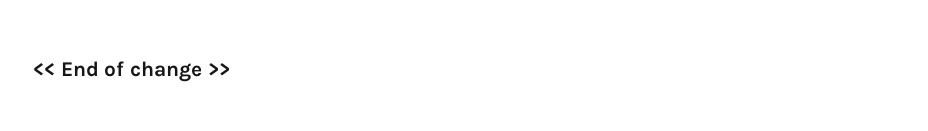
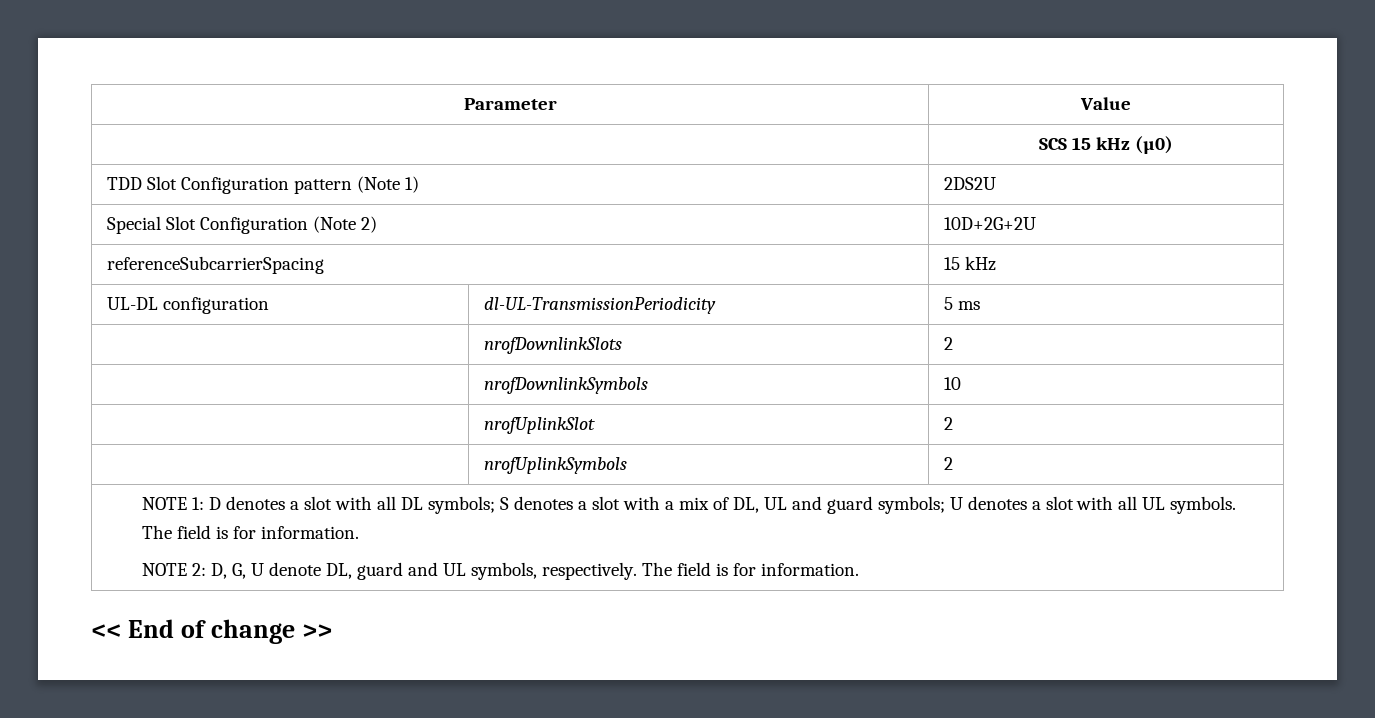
(33, 69) none -> [463,98,557,110] [1080,97,1131,110] [1039,136,1173,154] [106,176,419,194] [943,177,996,190] [106,216,377,234] [943,217,1036,230] [106,256,324,274] [943,256,996,271] [106,297,269,314] [483,297,716,314] [943,297,980,310] [483,337,622,354] [943,337,953,350] [483,377,648,394] [943,377,961,390] [483,417,595,434] [943,417,953,430] [483,457,627,474] [943,457,953,470] [141,496,1237,514] [141,525,359,539] [141,562,859,580] Parameter | Value // | SCS 15 kHz (µ0) // TDD Slot Configuration pattern (Note 1) | 2DS2U // Special Slot Configuration (Note 2) | 10D+2G+2U // referenceSubcarrierSpacing | 15 kHz // UL-DL configuration | dl-UL-TransmissionPeriodicity | 5 ms // | nrofDownlinkSlots | 2 // | nrofDownlinkSymbols | 10 // | nrofUplinkSlot | 2 // | nrofUplinkSymbols | 2 // NOTE 1: D denotes a slot with all DL symbols; S denotes a slot with a mix of DL, UL and guard symbols; U denotes a slot with all UL symbols. The field is for information. // NOTE 2: D, G, U denote DL, guard and UL symbols, respectively. The field is for information. //

